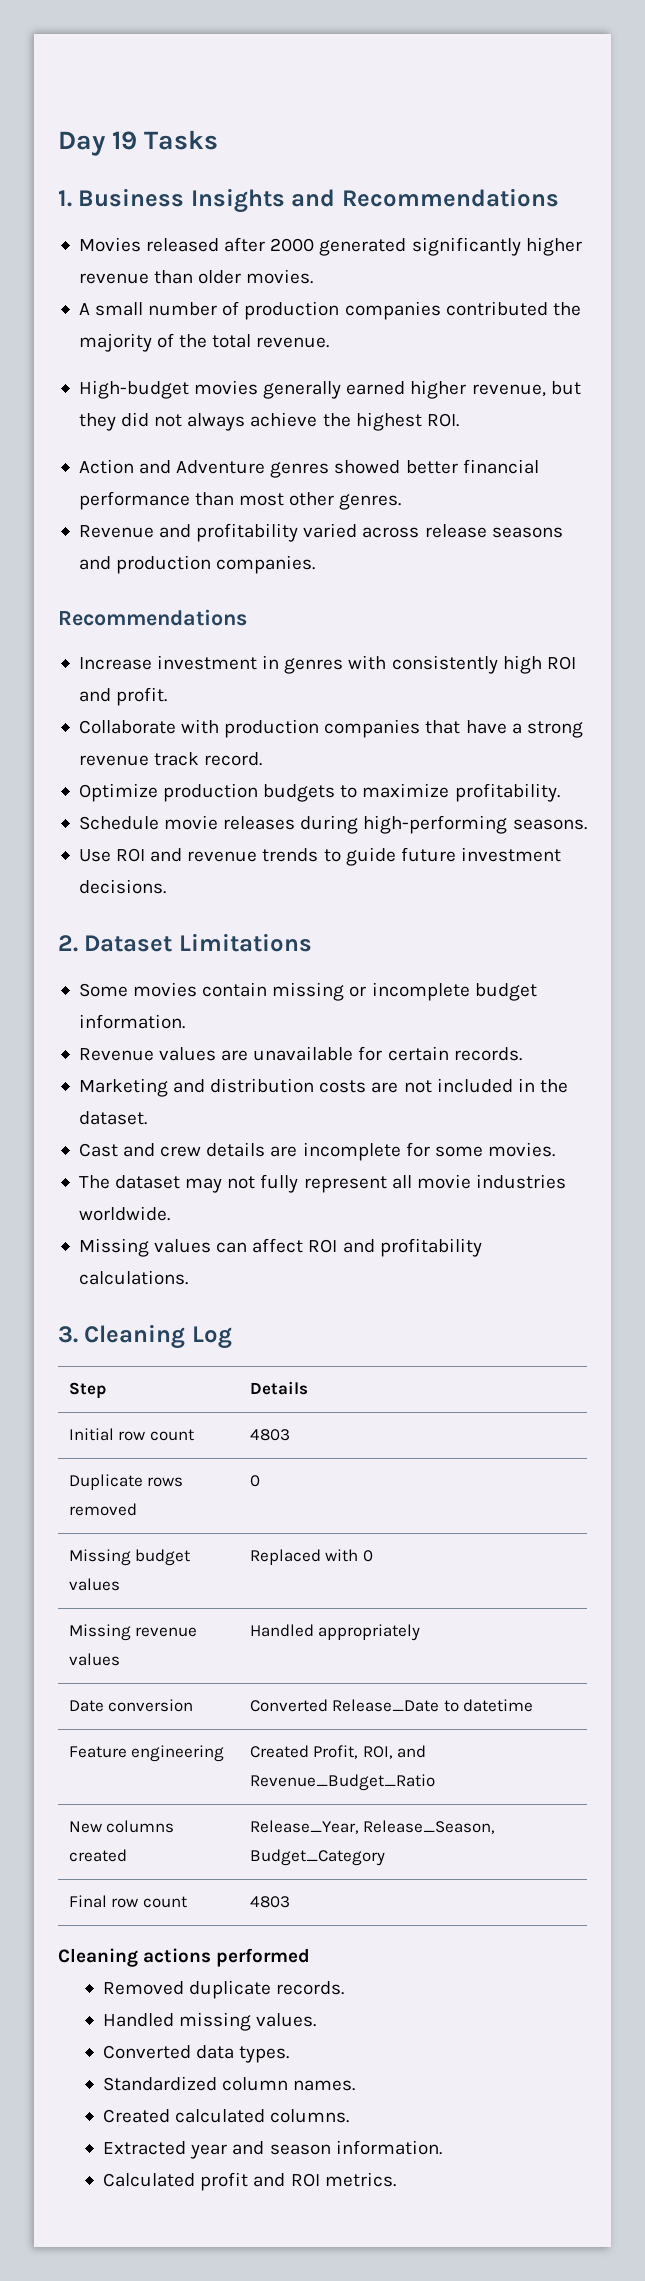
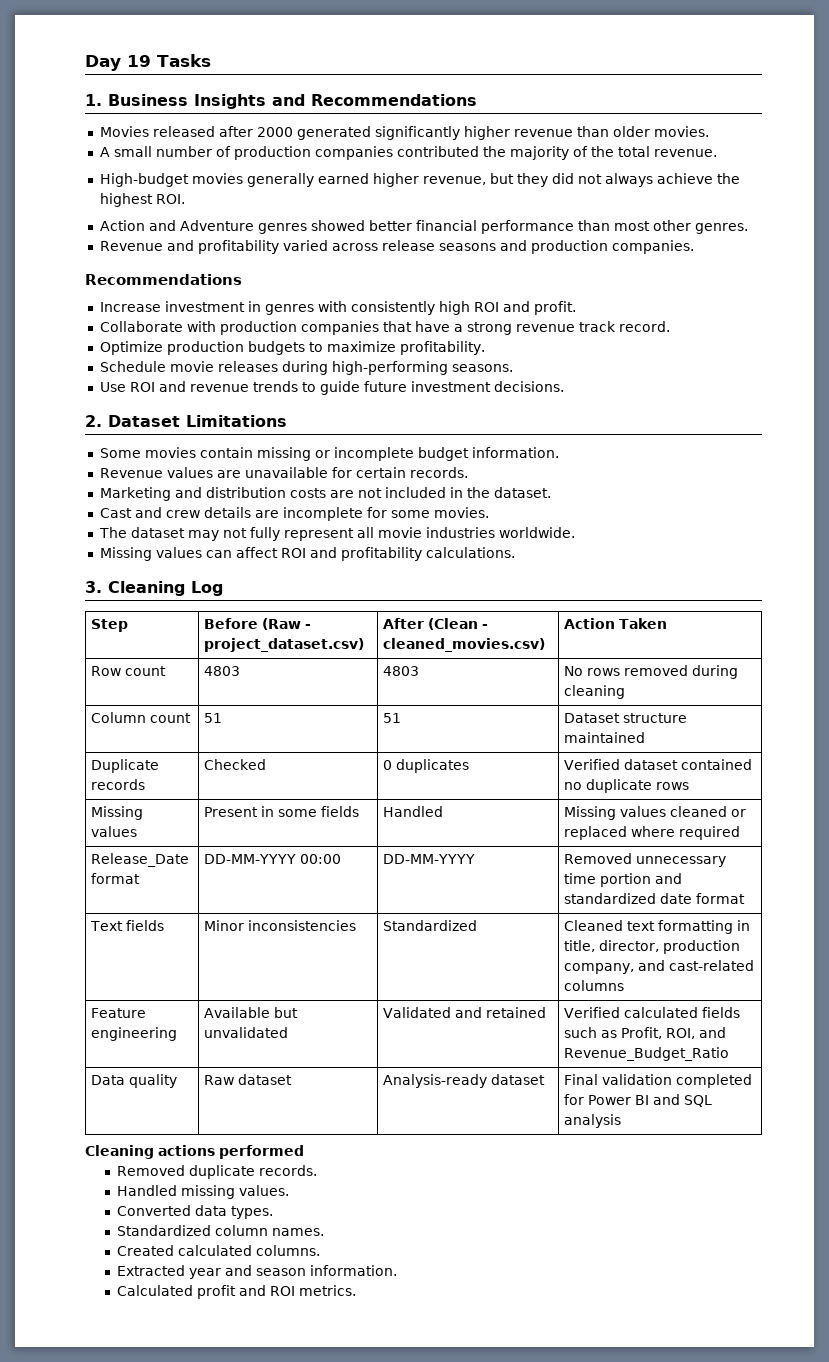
[249,1381,308,1395] [68,1428,194,1441] [249,1429,290,1441] Details // Initial row count | 4803 -> [204,618,312,630] [204,638,365,652] [383,618,489,630] [383,638,546,652] [564,618,668,629] [91,666,167,676] [204,666,241,676] [383,666,420,676] [564,665,739,679] [564,685,626,699] [91,712,192,723] [204,713,223,723] [383,713,402,723] [564,713,688,723] [564,732,646,743] Before (Raw - project_dataset.csv) | After (Clean - cleaned_movies.csv) | Action Taken // Row count | 4803 | 4803 | No rows removed during cleaning // Column count | 51 | 51 | Dataset structure maintained
[147,1477,184,1487] [68,1503,137,1516] [249,1475,260,1487] [68,1549,191,1566] [68,1578,120,1591] [249,1549,373,1565] [68,1624,198,1641] [68,1653,120,1666] [249,1624,421,1641] [68,1699,194,1712] [249,1699,534,1712] [68,1745,225,1762] [249,1745,427,1759] [249,1774,435,1791] [68,1820,175,1833] [68,1849,127,1862] [249,1820,496,1834] [249,1849,385,1866] [68,1895,187,1908] [249,1896,290,1908] rows removed | 0 // Missing budget values | Replaced with 0 // Missing revenue values | Handled appropriately // Date conversion | Converted Release_Date to datetime // Feature engineering | Created Profit, ROI, and Revenue_Budget_Ratio // New columns created | Release_Year, Release_Season, Budget_Category // Final row count | 4803 -> [91,779,146,790] [204,759,267,770] [383,759,470,773] [564,759,753,770] [564,779,690,793] [91,806,144,820] [91,826,138,837] [204,806,360,817] [383,806,444,817] [564,806,747,820] [564,826,741,840] [91,853,190,867] [91,873,141,884] [204,854,342,864] [383,854,476,864] [564,853,727,867] [564,873,683,887] [564,893,746,904] [90,920,165,931] [204,920,357,931] [383,920,478,931] [564,920,751,934] [564,940,741,954] [564,960,755,974] [564,980,625,991] [91,1008,147,1018] [91,1027,178,1041] [204,1007,299,1018] [204,1027,289,1038] [383,1007,547,1018] [564,1007,741,1018] [564,1027,727,1039] [564,1047,730,1061] [91,1074,178,1088] [204,1074,293,1085] [383,1074,546,1088] [564,1074,753,1088] [564,1094,713,1107] [564,1114,622,1128] records | Checked | 0 duplicates | Verified dataset contained no duplicate rows // Missing values | Present in some fields | Handled | Missing values cleaned or replaced where required // Release_Date format | DD-MM-YYYY 00:00 | DD-MM-YYYY | Removed unnecessary time portion and standardized date format // Text fields | Minor inconsistencies | Standardized | Cleaned text formatting in title, director, production company, and cast-related columns // Feature engineering | Available but unvalidated | Validated and retained | Verified calculated fields such as Profit, ROI, and Revenue_Budget_Ratio // Data quality | Raw dataset | Analysis-ready dataset | Final validation completed for Power BI and SQL analysis

